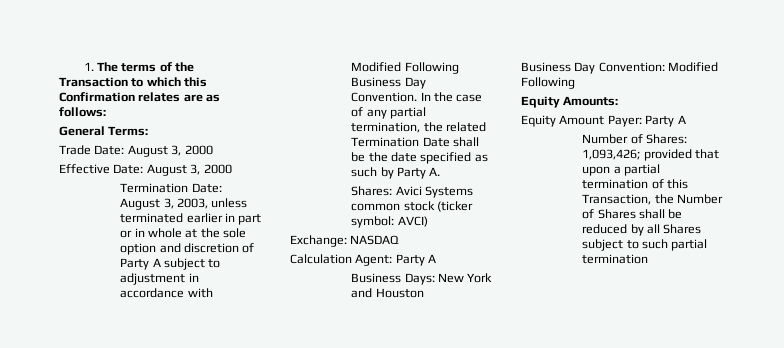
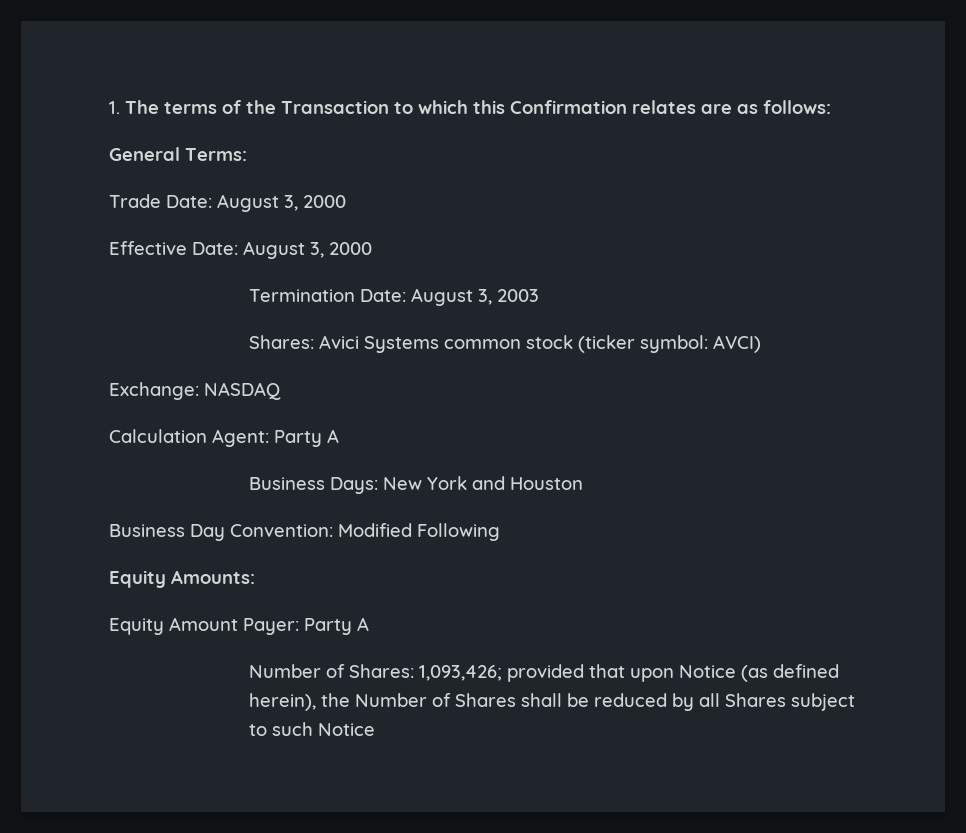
[176,198,248,209] [120,213,262,225] [120,228,247,238] [120,243,255,255] [120,258,221,270] [120,273,199,285] [120,288,213,298] [351,62,459,74] [351,77,426,89] [351,92,483,102] [351,107,426,119] [351,122,486,133] [351,137,479,147] [351,152,488,164] [351,167,441,179] 2003, unless terminated earlier in part or in whole at the sole option and discretion of Party A subject to adjustment in accordance with Modified Following Business Day Convention. In the case of any partial termination, the related Termination Date shall be the date specified as such by Party A. -> [497,289,540,302] 2003
[613,164,660,176] [582,179,688,189] [582,194,652,205] a partial termination of this Transaction, -> [679,664,840,682] [249,693,317,711] Notice (as defined herein),
[671,239,708,251] [582,254,649,264] partial termination -> [318,723,376,736] Notice

